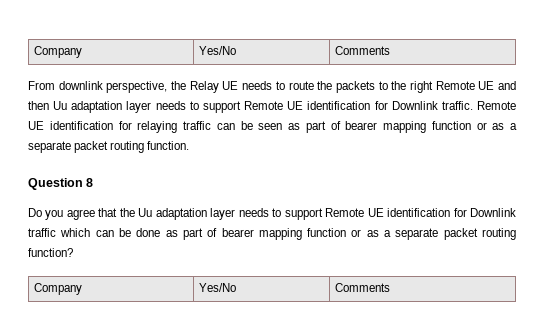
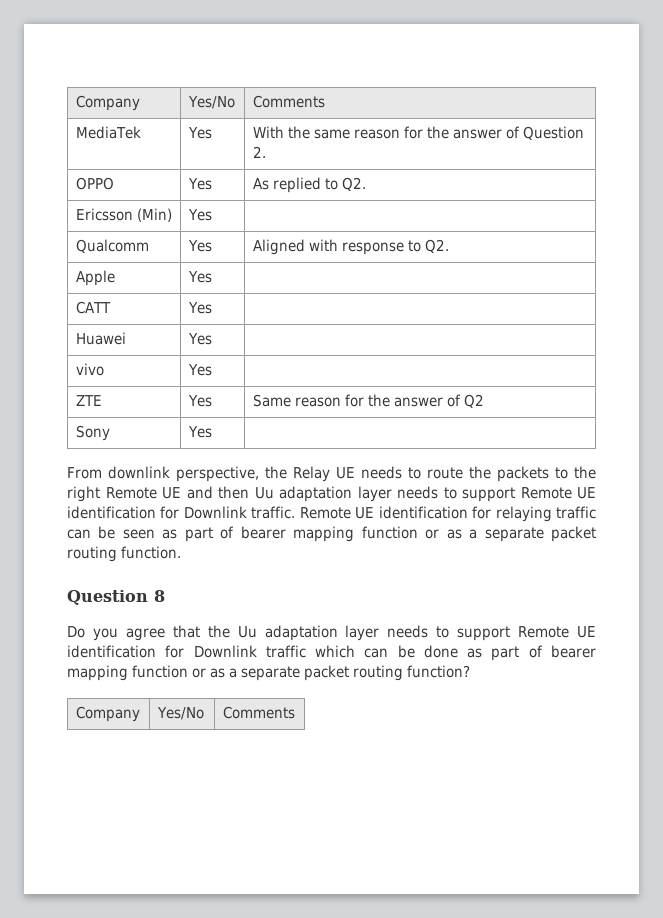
[33,46,82,58] [198,46,236,55] [334,46,390,55] Company | Yes/No | Comments -> [75,95,140,111] [187,96,235,109] [252,95,325,108] [75,126,141,139] [187,127,212,139] [252,126,584,140] [252,146,266,158] [75,177,114,190] [187,178,212,190] [252,177,366,193] [75,208,172,222] [187,209,212,221] [75,239,149,253] [187,240,212,252] [252,239,449,255] [75,270,115,286] [187,271,212,283] [75,301,111,314] [187,302,212,314] [75,332,126,345] [187,333,212,345] [75,363,104,376] [187,364,212,376] [75,395,102,406] [187,395,212,407] [252,394,484,408] [75,425,110,441] [187,426,212,438] Company | Yes/No | Comments // MediaTek | Yes | With the same reason for the answer of Question 2. // OPPO | Yes | As replied to Q2. // Ericsson (Min) | Yes | // Qualcomm | Yes | Aligned with response to Q2. // Apple | Yes | // CATT | Yes | // Huawei | Yes | // vivo | Yes | // ZTE | Yes | Same reason for the answer of Q2 // Sony | Yes |

